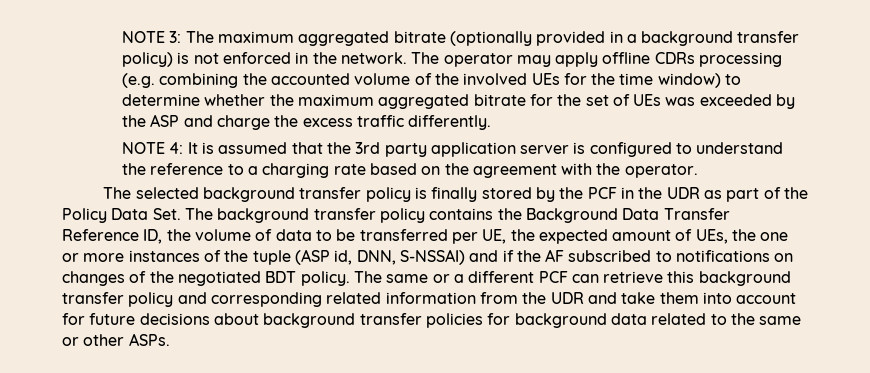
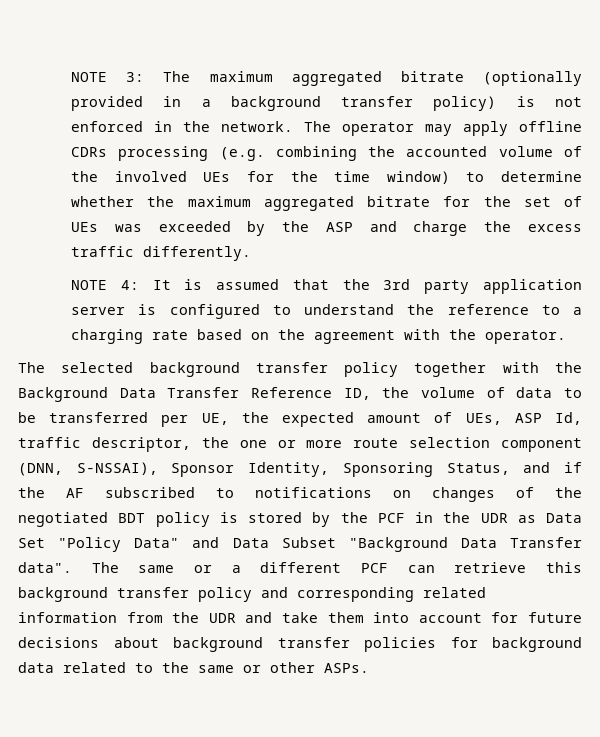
[415,187,808,202] [62,208,494,223] is finally stored by the PCF in the UDR as part of the Policy Data Set. The background transfer policy contains -> [414,362,539,377] together with
[732,229,789,241] [62,249,465,265] the one or more instances of the tuple (ASP id, DNN, S-NSSAI) -> [514,412,582,425] [18,437,582,452] [18,462,510,477] ASP Id, traffic descriptor, the one or more route selection component (DNN, S-NSSAI), Sponsor Identity, Sponsoring Status,
[300,271,350,286] policy. -> [155,512,582,527] [18,537,582,552] [18,562,72,573] policy is stored by the PCF in the UDR as Data Set "Policy Data" and Data Subset "Background Data Transfer data".

